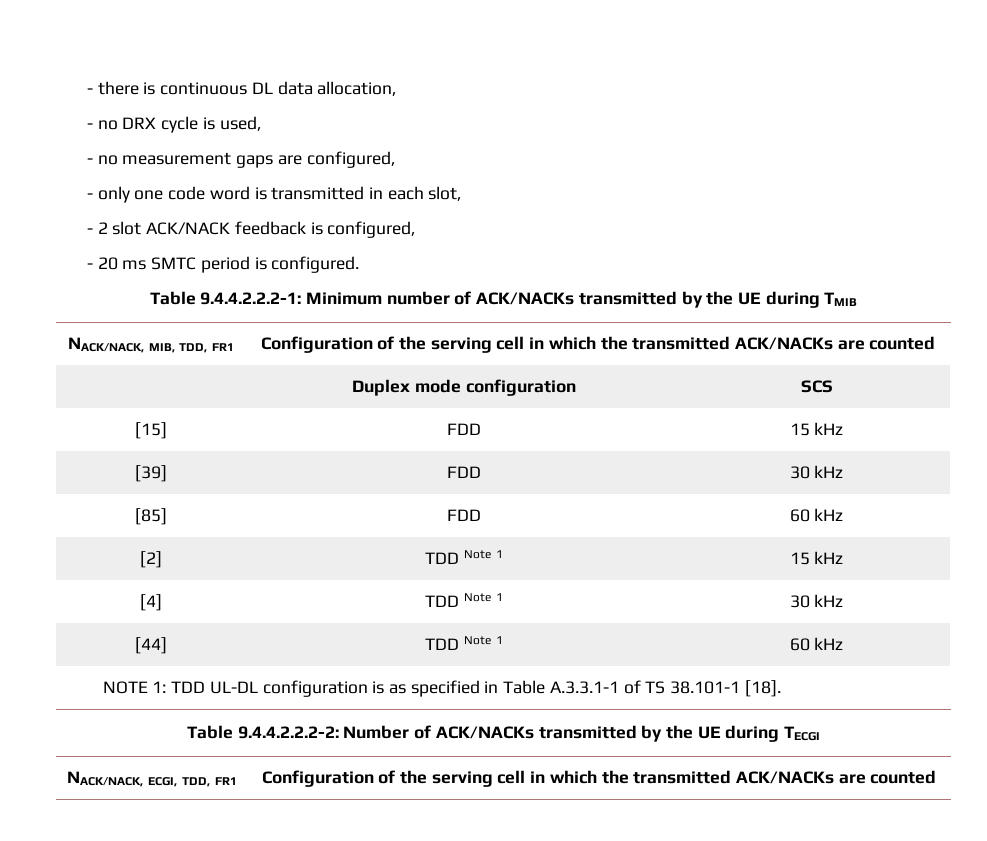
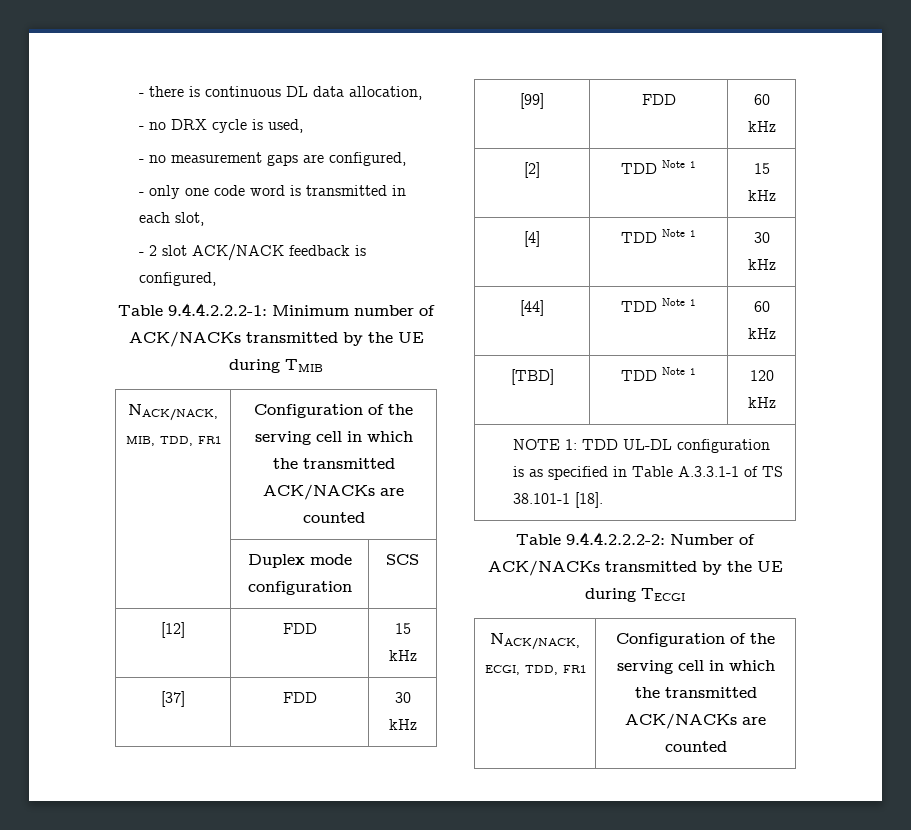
[86,256,360,273] // - 20 ms SMTC period is configured. -> (216, 279) none
[135,422,167,439] [15] -> [161,622,185,638] [12]
[135,465,167,482] [39] -> [161,691,185,707] [37]
[135,508,167,525] [85] -> [520,93,544,109] [99]
(844, 643) none -> [510,369,554,385] [621,367,696,381] [749,370,774,381] [747,397,776,408] // [TBD] | TDD Note 1 | 120 kHz

